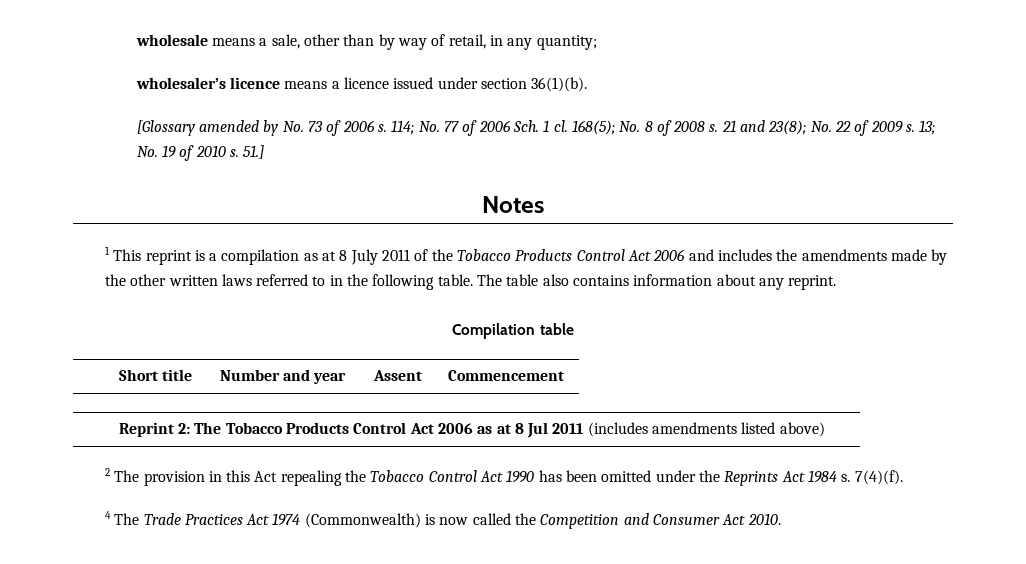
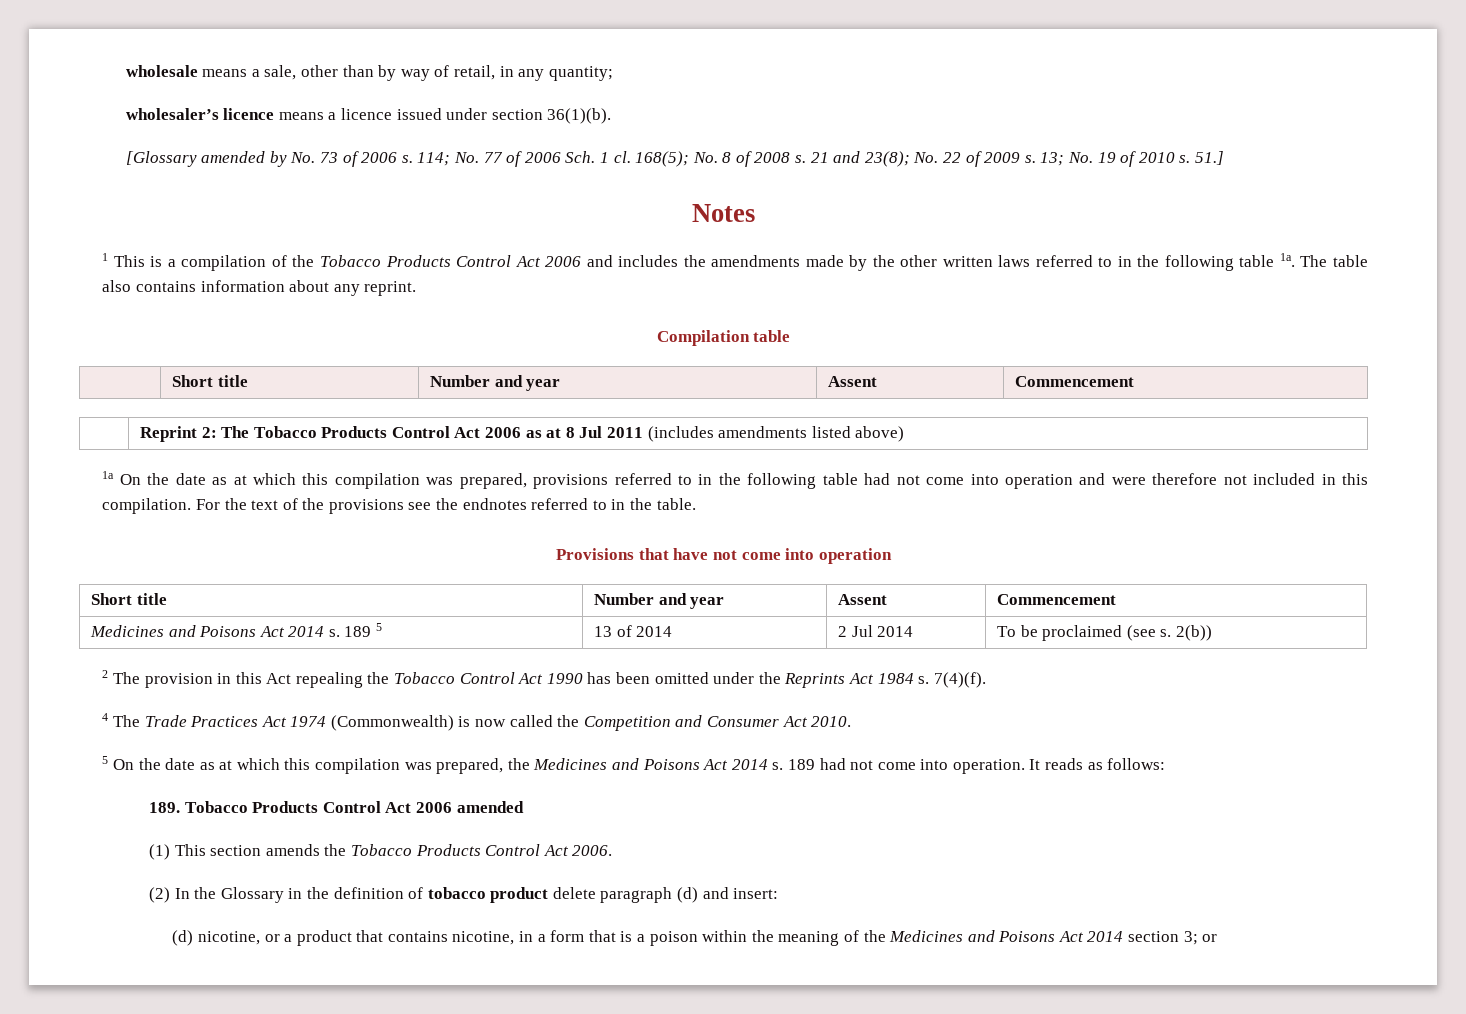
[145,250,192,265] reprint -> (145, 261) none
[303,249,411,265] as at 8 July 2011 -> (267, 263) none
[437,274,473,286] table. -> [1239,253,1295,267] table 1a.
(825, 429) none -> [102,471,1369,489] [102,498,696,514] [556,548,892,564] [90,593,167,605] [593,593,725,609] [837,594,887,605] [996,594,1116,605] [89,623,383,637] [593,625,673,637] [837,625,914,637] [996,625,1212,641] // 1a On the date as at which this compilation was prepared, provisions referred to in the following table had not come into operation and were therefore not included in this compilation. For the text of the provisions see the endnotes referred to in the table. // Provisions that have not come into operation // Short title | Number and year | Assent | Commencement // Medicines and Poisons Act 2014 s. 189 5 | 13 of 2014 | 2 Jul 2014 | To be proclaimed (see s. 2(b))
(781, 519) none -> [102,756,1166,774] [148,801,524,813] [148,844,613,860] [148,887,779,903] [172,930,1218,946] // 5 On the date as at which this compilation was prepared, the Medicines and Poisons Act 2014 s. 189 had not come into operation. It reads as follows: // 189. Tobacco Products Control Act 2006 amended // (1) This section amends the Tobacco Products Control Act 2006. // (2) In the Glossary in the definition of tobacco product delete paragraph (d) and insert: // (d) nicotine, or a product that contains nicotine, in a form that is a poison within the meaning of the Medicines and Poisons Act 2014 section 3; or

